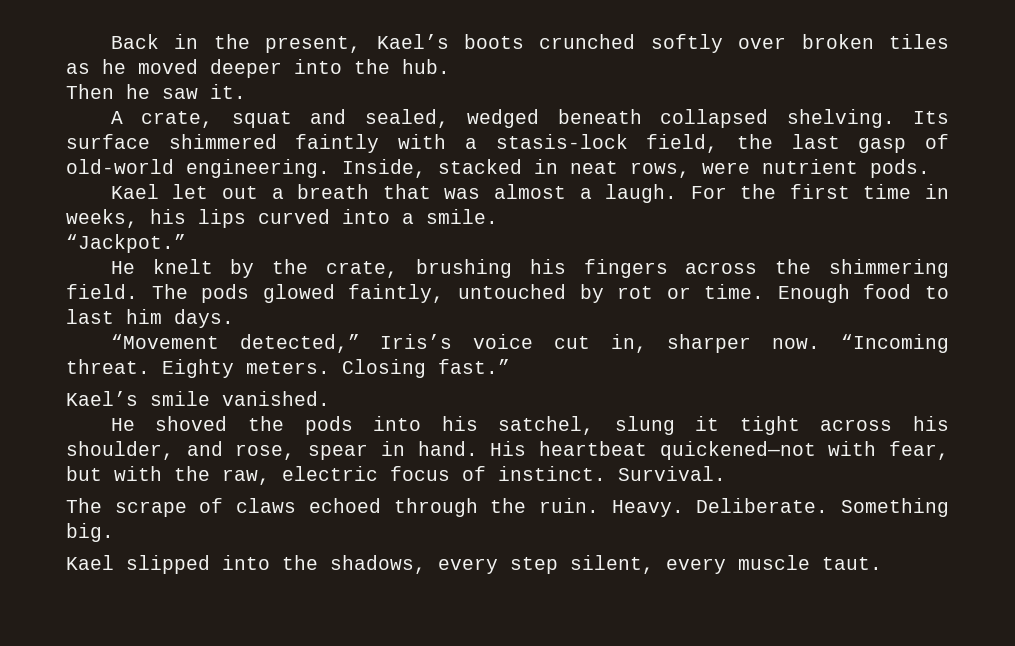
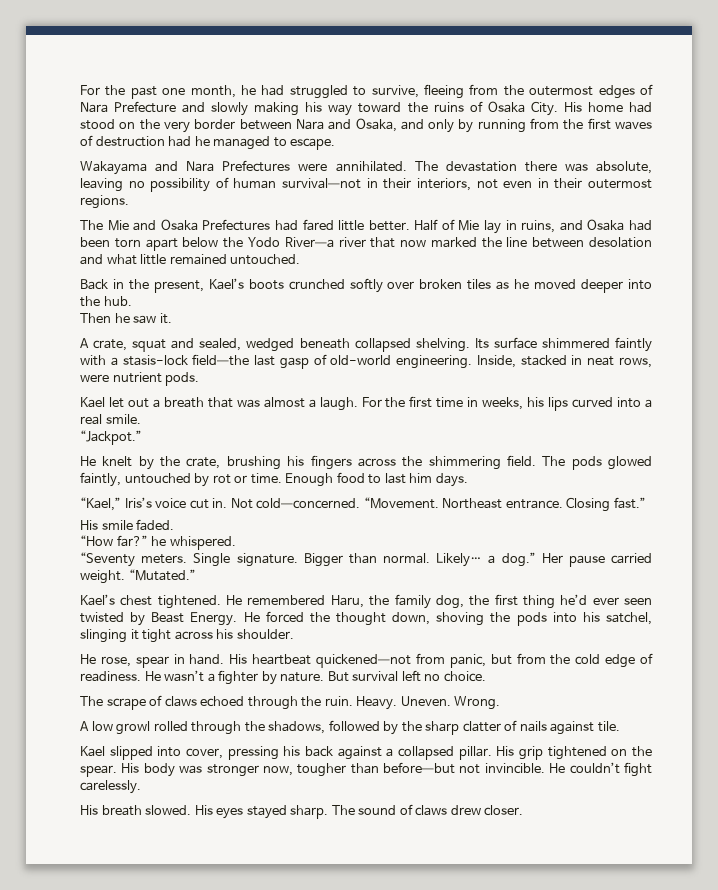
(110, 41) none -> [80,84,653,99] [80,101,652,116] [80,118,652,133] [80,135,336,150] [80,160,653,175] [80,177,653,192] [80,195,129,209] [80,219,652,234] [80,237,652,251] [80,254,301,265] For the past one month, he had struggled to survive, fleeing from the outermost edges of Nara Prefecture and slowly making his way toward the ruins of Osaka City. His home had stood on the very border between Nara and Osaka, and only by running from the first waves of destruction had he managed to escape. // Wakayama and Nara Prefectures were annihilated. The devastation there was absolute, leaving no possibility of human survival—not in their interiors, not even in their outermost regions. // The Mie and Osaka Prefectures had fared little better. Half of Mie lay in ruins, and Osaka had been torn apart below the Yodo River—a river that now marked the line between desolation and what little remained untouched. //
[646,134,773,153] field, the -> [192,354,250,366] field—the
(414, 218) none -> [80,414,102,425] real
[110,334,360,353] “Movement detected,” -> [80,497,121,511] “Kael,”
[610,334,950,353] [66,359,510,378] [66,391,330,406] [110,416,228,431] in, sharper now. “Incoming threat. Eighty meters. Closing fast.” // Kael’s smile vanished. // He shoved -> [212,497,646,512] [80,519,175,531] [80,535,236,550] [80,552,653,567] [80,569,196,584] [80,594,652,609] [80,611,485,626] in. Not cold—concerned. “Movement. Northeast entrance. Closing fast.” // His smile faded. // “How far?” he whispered. // “Seventy meters. Single signature. Bigger than normal. Likely… a dog.” Her pause carried weight. “Mutated.” // Kael’s chest tightened. He remembered Haru, the family dog, the first thing he’d ever seen twisted by Beast Energy. He forced the thought down, shoving
[614,416,675,435] slung -> [80,629,127,643] slinging
[66,441,223,460] shoulder, and -> [236,629,294,639] [80,654,96,664] shoulder. // He
[828,441,949,460] [66,466,726,485] with fear, but with the raw, electric focus of instinct. Survival. -> [415,653,654,668] [80,670,486,685] from panic, but from the cold edge of readiness. He wasn’t a fighter by nature. But survival left no choice.
[696,498,949,517] [66,523,114,542] [66,555,882,574] Deliberate. Something big. // Kael slipped into the shadows, every step silent, every muscle taut. -> [400,696,501,710] [80,720,620,735] [80,746,652,760] [80,762,652,777] [80,780,141,794] [80,804,524,819] Uneven. Wrong. // A low growl rolled through the shadows, followed by the sharp clatter of nails against tile. // Kael slipped into cover, pressing his back against a collapsed pillar. His grip tightened on the spear. His body was stronger now, tougher than before—but not invincible. He couldn’t fight carelessly. // His breath slowed. His eyes stayed sharp. The sound of claws drew closer.

